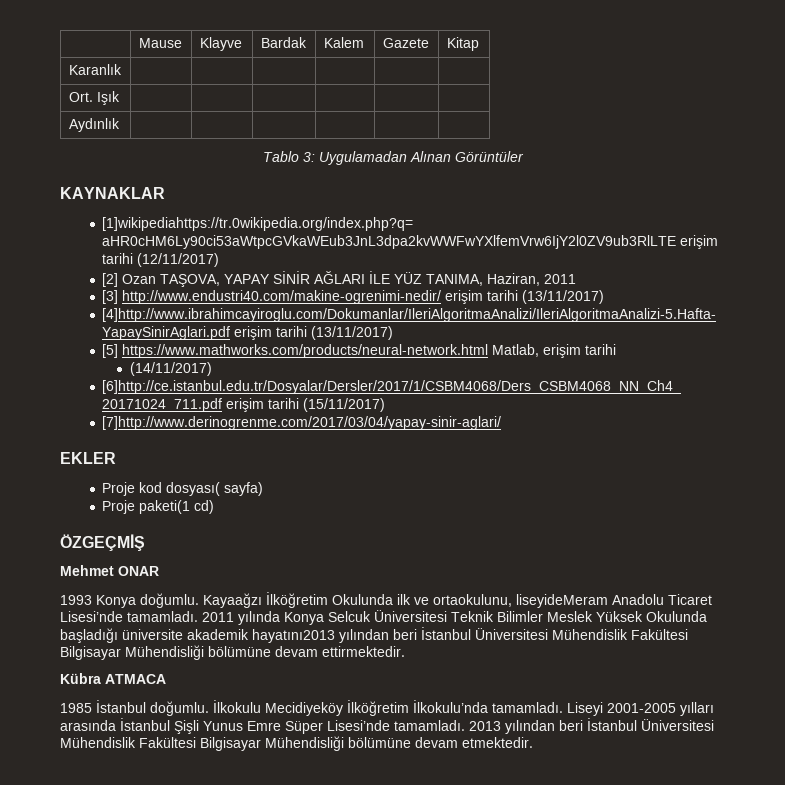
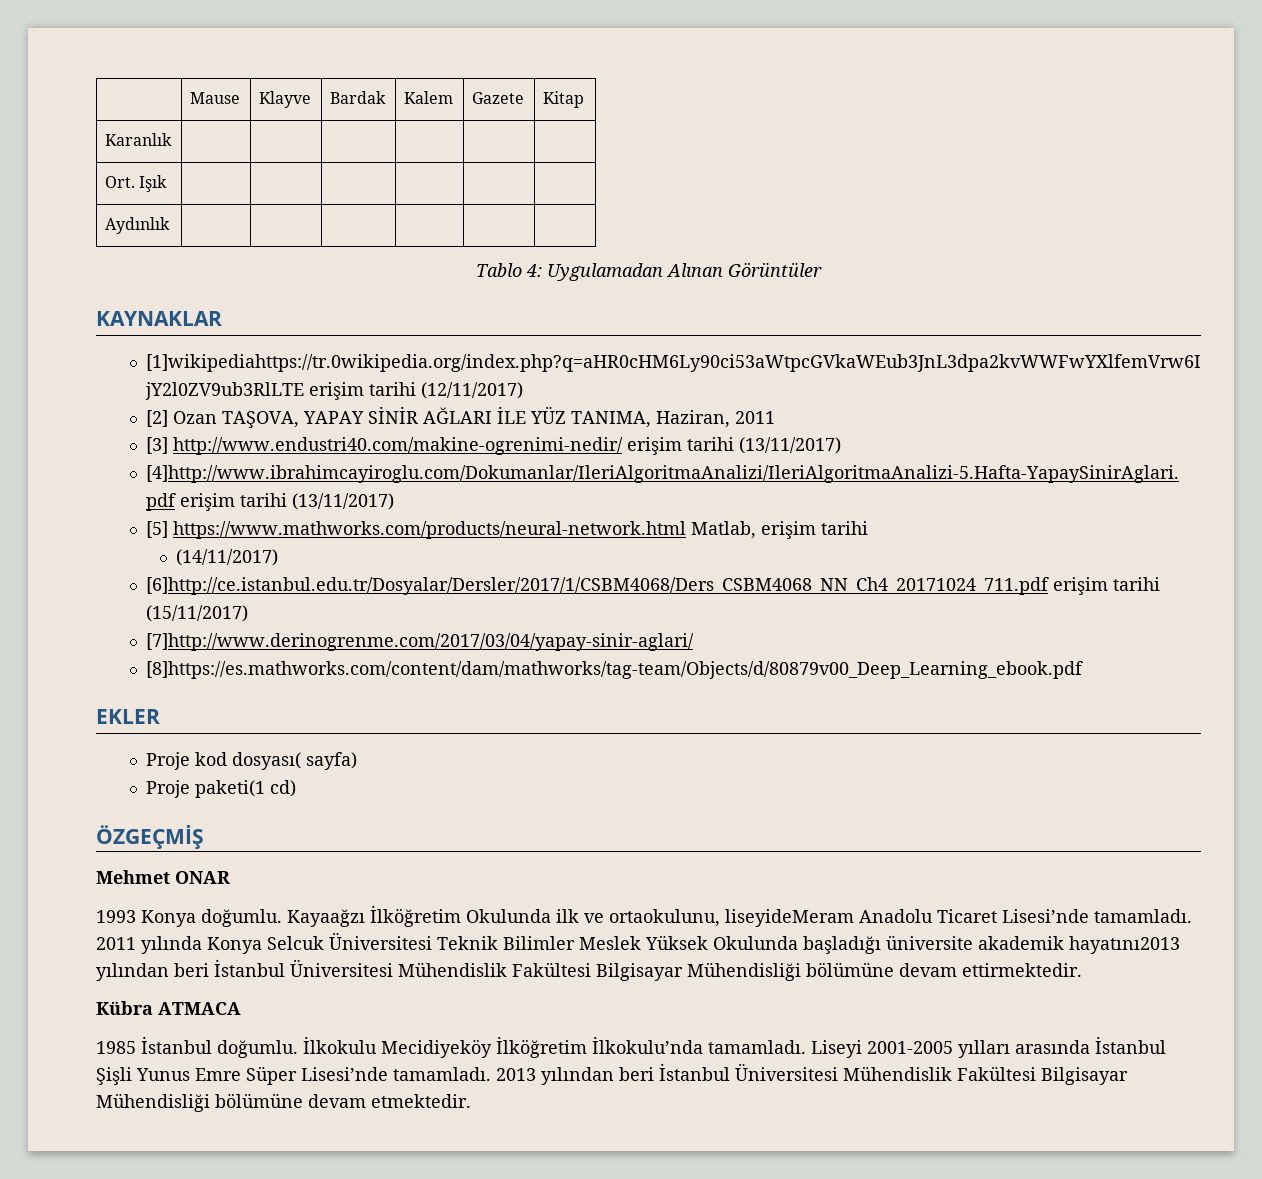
[302,152,315,162] 3: -> [526,264,542,277] 4:
(502, 423) none -> [145,661,1083,679] // [8]https://es.mathworks.com/content/dam/mathworks/tag-team/Objects/d/80879v00_Deep_Learning_ebook.pdf

